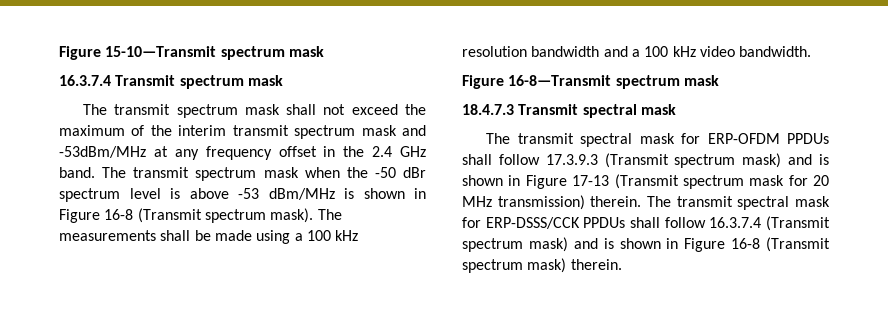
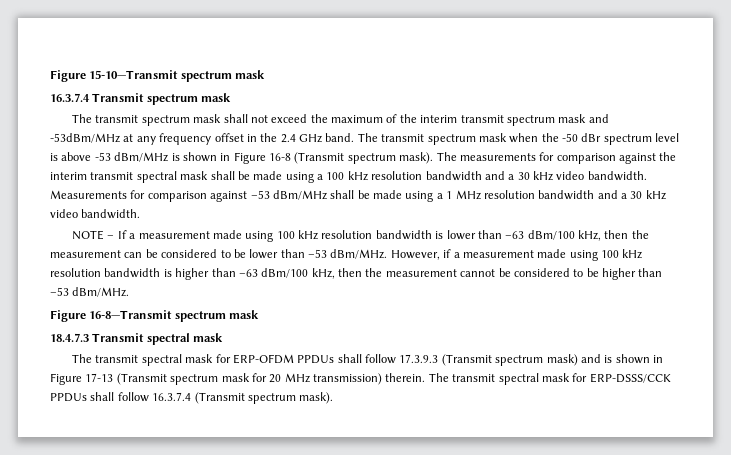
(156, 235) none -> [539,152,677,164] [50,171,209,183] for comparison against the interim transmit spectral mask
[644,46,812,57] 100 kHz video bandwidth. -> [517,171,647,181] [50,190,666,202] [50,209,141,219] [71,230,649,242] [50,249,643,261] [50,268,663,280] [50,287,130,297] 30 kHz video bandwidth. Measurements for comparison against –53 dBm/MHz shall be made using a 1 MHz resolution bandwidth and a 30 kHz video bandwidth. // NOTE – If a measurement made using 100 kHz resolution bandwidth is lower than –63 dBm/100 kHz, then the measurement can be considered to be lower than –53 dBm/MHz. However, if a measurement made using 100 kHz resolution bandwidth is higher than –63 dBm/100 kHz, then the measurement cannot be considered to be higher than –53 dBm/MHz.
[528,237,830,252] [462,258,622,273] mask) and is shown in Figure 16-8 (Transmit spectrum mask) therein. -> [299,392,334,404] mask).

